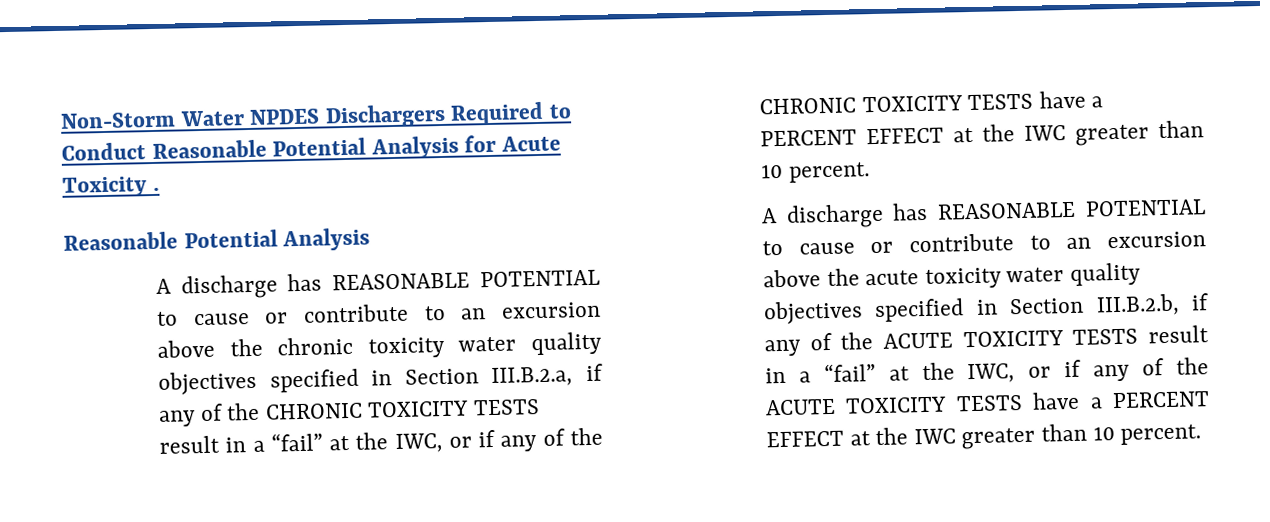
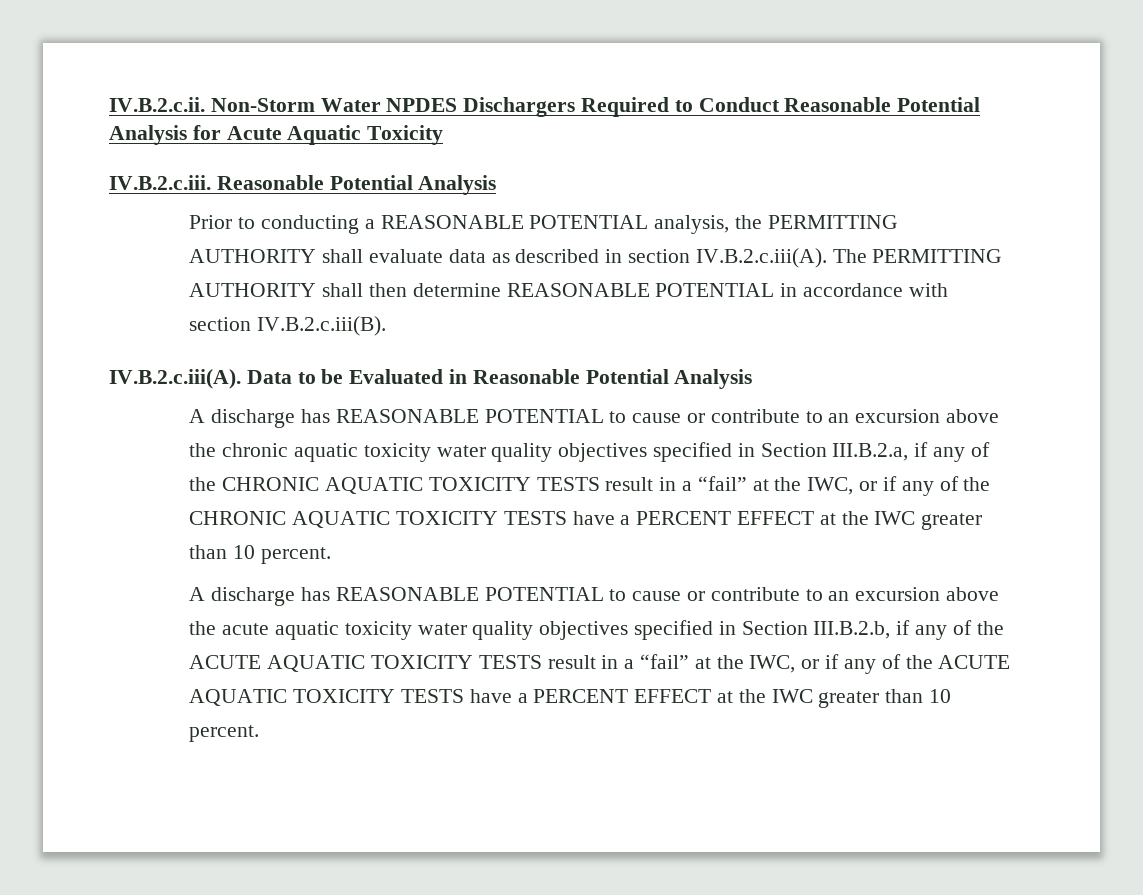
(60, 120) none -> [109,97,205,112] IV.B.2.c.ii.
(562, 143) none -> [287,125,362,145] Aquatic
[152,187,160,192] . // -> [109,175,497,195] [189,215,898,234] [189,248,1003,268] [189,283,948,297] [189,316,387,336] [109,369,468,389] // IV.B.2.c.iii. Reasonable Potential Analysis // Prior to conducting a REASONABLE POTENTIAL analysis, the PERMITTING AUTHORITY shall evaluate data as described in section IV.B.2.c.iii(A). The PERMITTING AUTHORITY shall then determine REASONABLE POTENTIAL in accordance with section IV.B.2.c.iii(B). // IV.B.2.c.iii(A). Data to be Evaluated in
(354, 346) none -> [294,443,359,462] aquatic
(363, 411) none -> [325,477,424,494] AQUATIC
(856, 106) none -> [292,511,391,528] AQUATIC
(920, 278) none -> [275,621,340,640] aquatic
(953, 340) none -> [267,655,366,672] AQUATIC
(836, 407) none -> [189,689,288,706] AQUATIC

